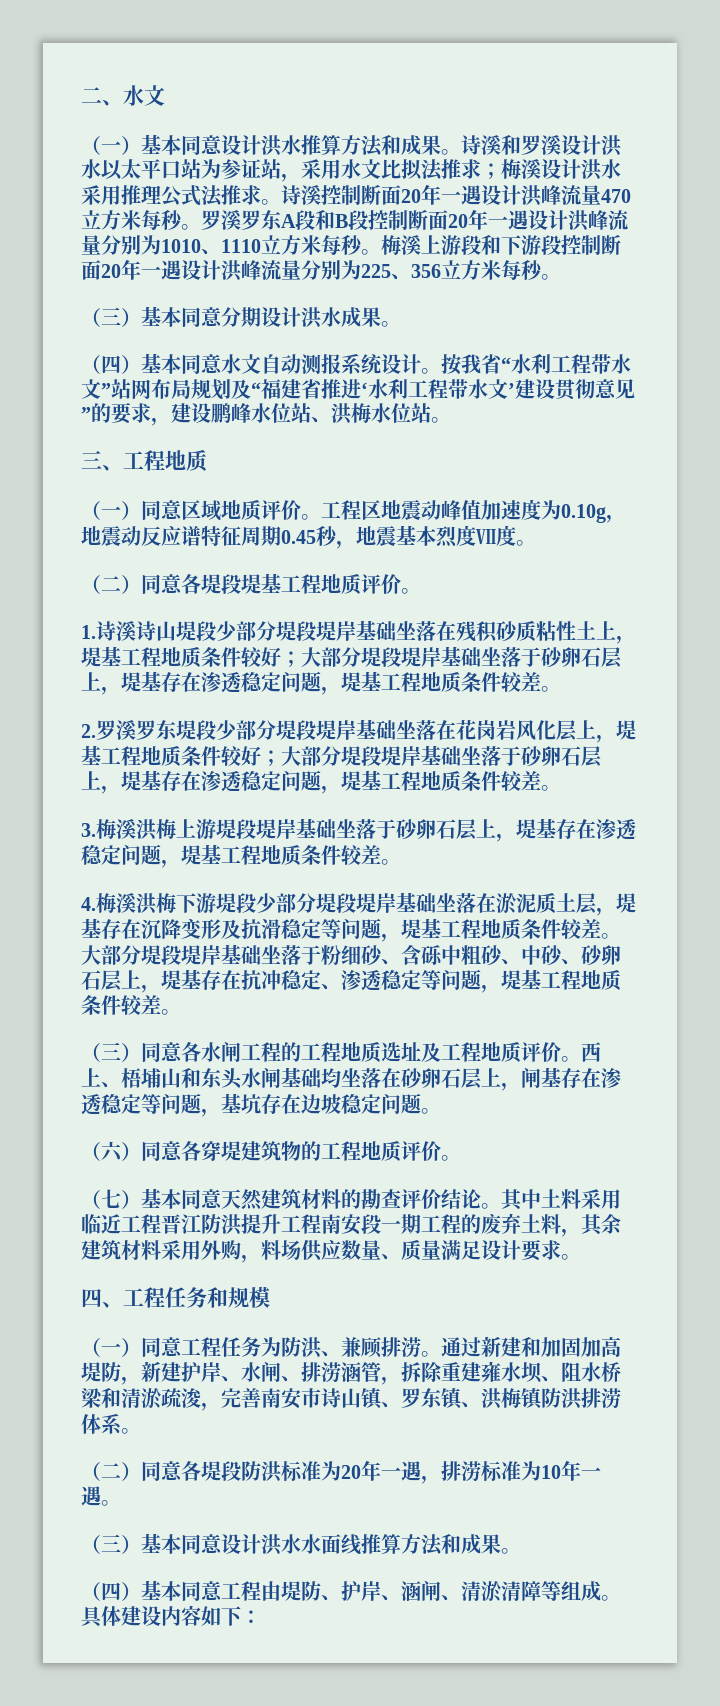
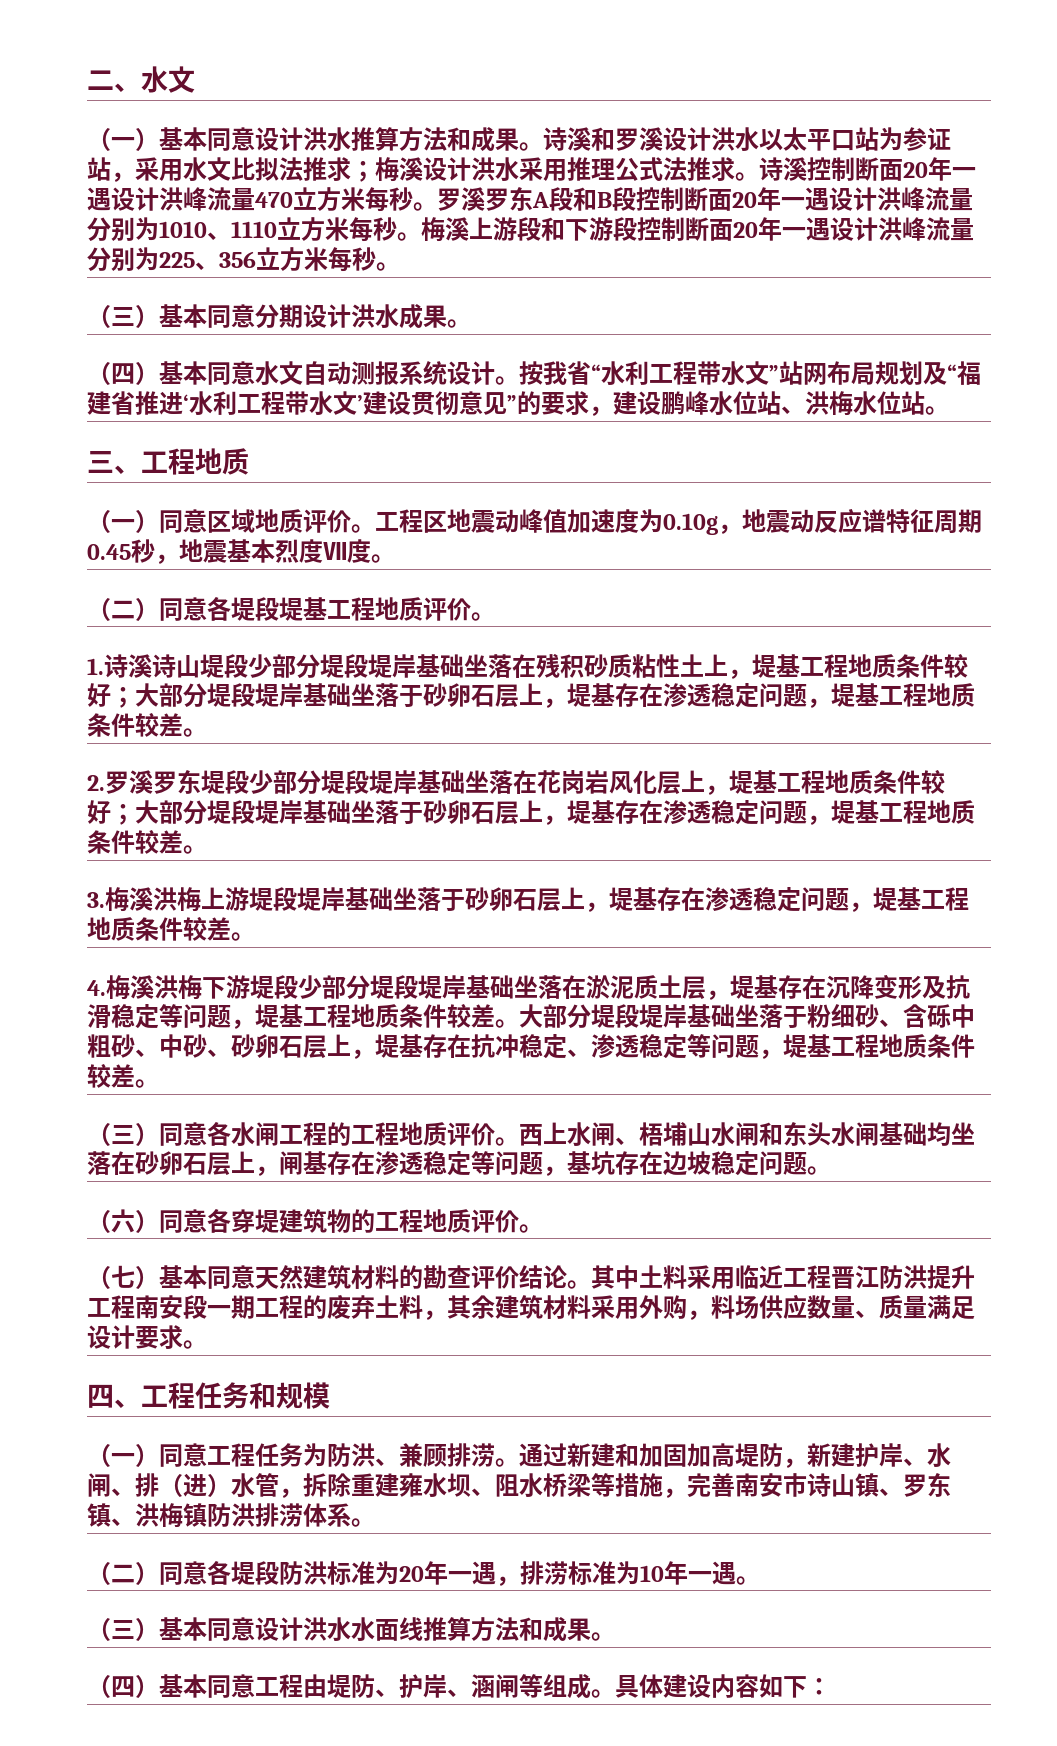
[381,1042,521,1062] 选址及工程地质 -> (447, 1134) none
(101, 1077) none -> [567,1122,615,1146] 水闸
(181, 1078) none -> [711,1122,759,1146] 水闸
[321,1362,361,1383] 涝涵 -> [159,1473,255,1497] （进）水
[101,1388,202,1409] 和清淤疏浚 -> [591,1473,663,1497] 等措施
[441,1581,541,1602] 、清淤清障 -> (519, 1686) none

